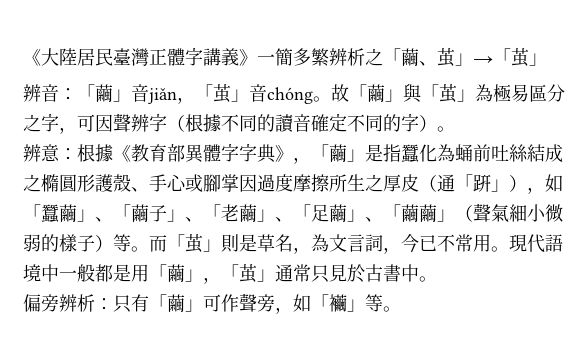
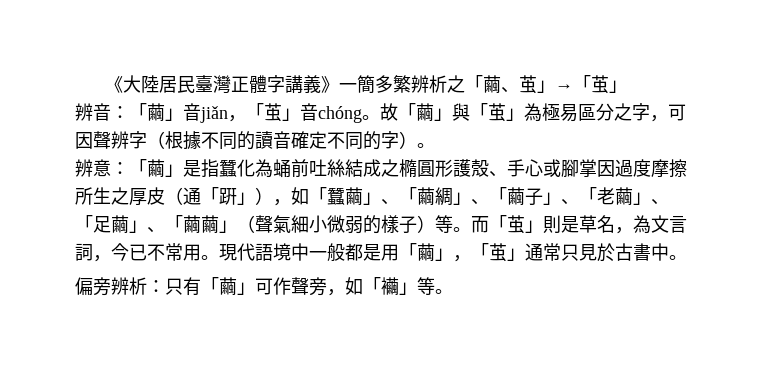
[77,143,311,164] 根據《教育部異體字字典》， -> (129, 168) none
(149, 213) none -> [435,187,525,206] 綢」、「繭

